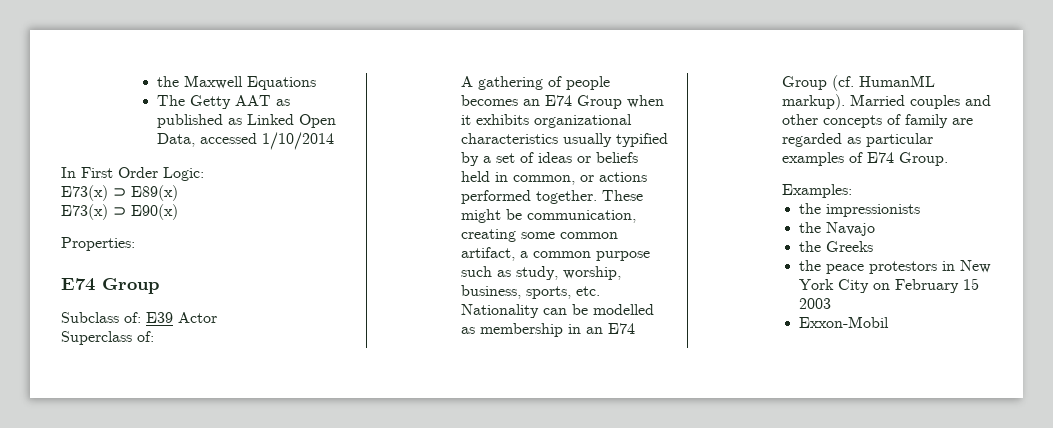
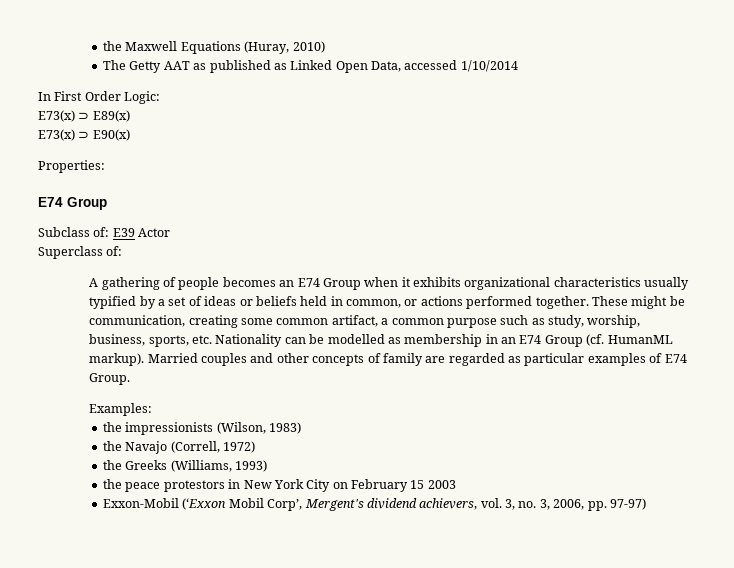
(317, 83) none -> [244,41,325,54] (Huray, 2010)
(921, 210) none -> [216,422,302,434] (Wilson, 1983)
(876, 229) none -> [170,441,256,453] (Correll, 1972)
(874, 246) none -> [170,460,268,472] (Williams, 1993)
(890, 322) none -> [182,498,646,511] (‘Exxon Mobil Corp’, Mergent's dividend achievers, vol. 3, no. 3, 2006, pp. 97-97)

